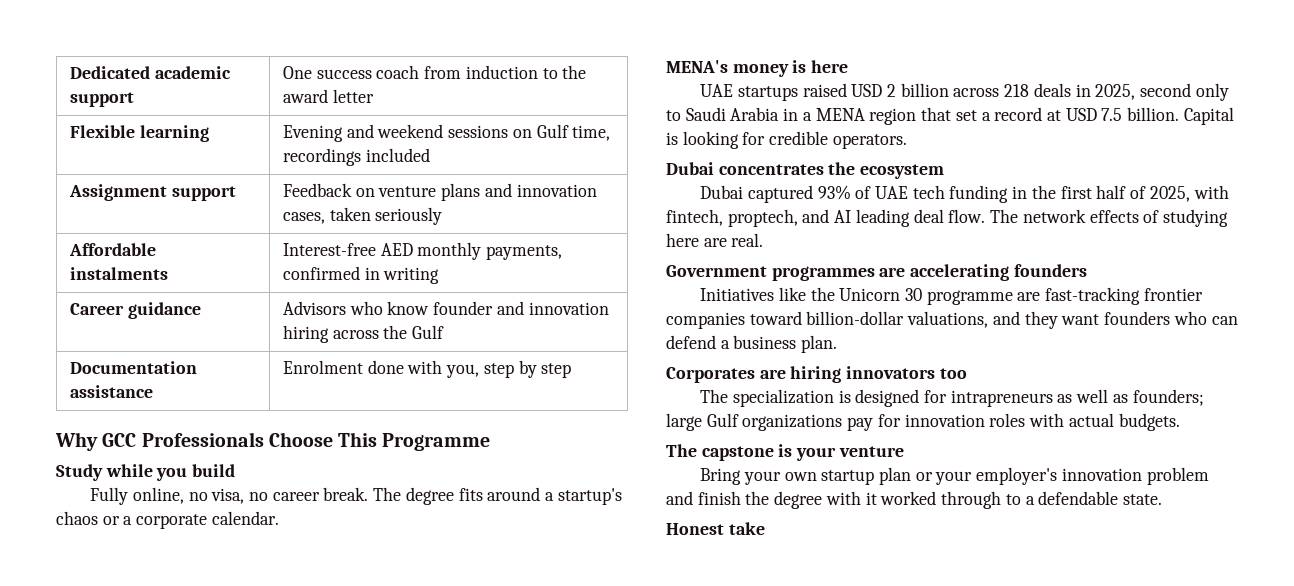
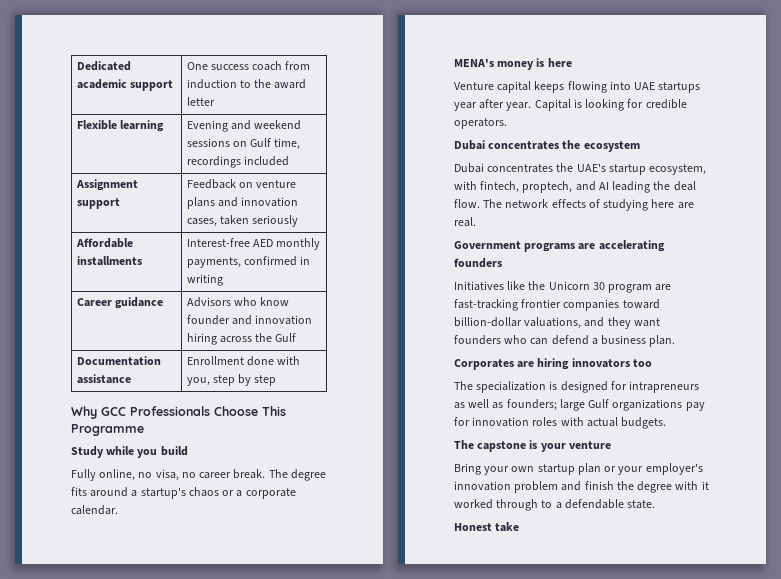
[69,267,168,280] instalments -> [76,256,142,266] installments
[282,360,363,374] Enrolment -> [186,356,244,365] Enrollment
[700,83,1229,101] [666,107,1180,125] UAE startups raised USD 2 billion across 218 deals in 2025, second only to Saudi Arabia in a MENA region that set a record at USD 7.5 billion. -> [454,81,701,93] [454,99,532,111] Venture capital keeps flowing into UAE startups year after year.
[747,185,1190,203] captured 93% of UAE tech funding in the first half of 2025, -> [487,163,707,175] concentrates the UAE's startup ecosystem,
(910, 218) none -> [653,181,671,190] the
[771,266,875,281] programmes -> [524,243,576,252] programs
[926,290,1013,305] programme -> [608,284,653,293] program

